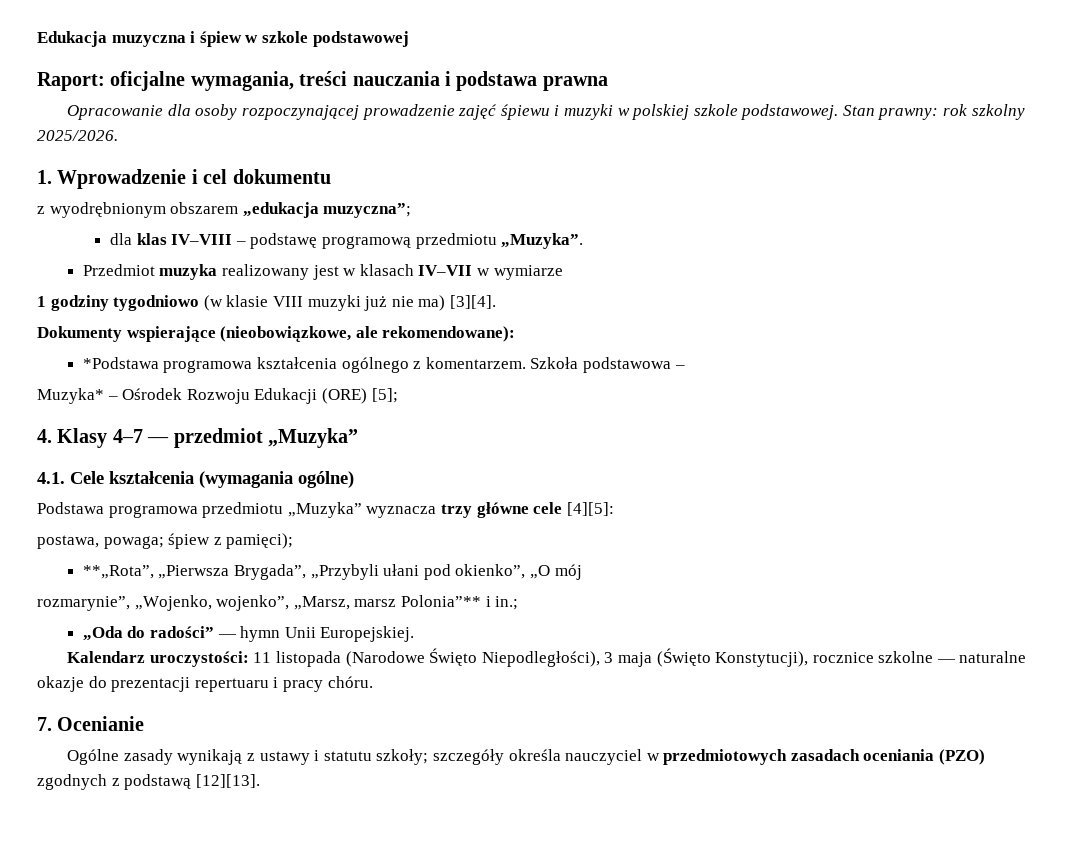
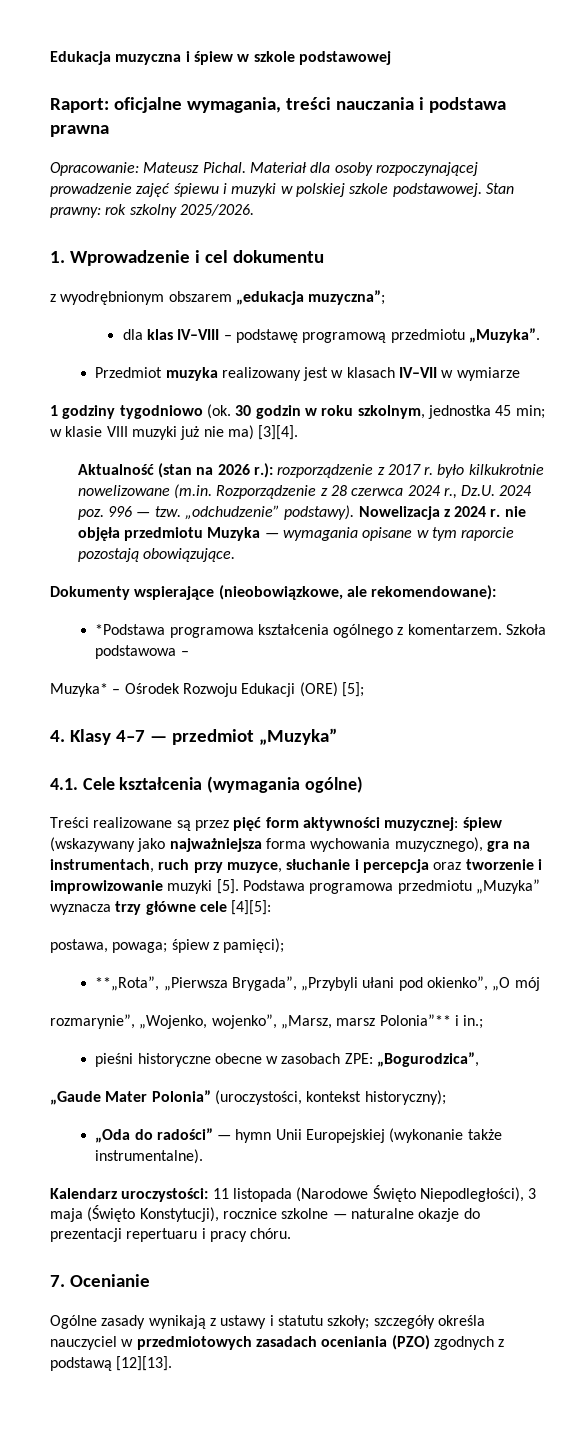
[67,105,164,120] Opracowanie -> [50,162,307,176] Opracowanie: Mateusz Pichal. Materiał
[203,295,223,311] (w -> [206,404,545,419] [50,429,62,437] (ok. 30 godzin w roku szkolnym, jednostka 45 min; w
(496, 302) none -> [77,463,544,478] [77,484,533,499] [77,505,526,520] [77,527,515,541] [77,548,235,562] // Aktualność (stan na 2026 r.): rozporządzenie z 2017 r. było kilkukrotnie nowelizowane (m.in. Rozporządzenie z 28 czerwca 2024 r., Dz.U. 2024 poz. 996 — tzw. „odchudzenie” podstawy). Nowelizacja z 2024 r. nie objęła przedmiotu Muzyka — wymagania opisane w tym raporcie pozostają obowiązujące.
(354, 479) none -> [50,817,502,831] [50,837,531,852] [50,859,542,873] [50,879,239,894] Treści realizowane są przez pięć form aktywności muzycznej: śpiew (wskazywany jako najważniejsza forma wychowania muzycznego), gra na instrumentach, ruch przy muzyce, słuchanie i percepcja oraz tworzenie i improwizowanie muzyki [5].
(519, 603) none -> [95,1052,480,1067] [50,1090,446,1105] // pieśni historyczne obecne w zasobach ZPE: „Bogurodzica”, // „Gaude Mater Polonia” (uroczystości, kontekst historyczny);
[320,626,415,642] Europejskiej. -> [306,1128,502,1143] [95,1149,204,1164] Europejskiej (wykonanie także instrumentalne).

